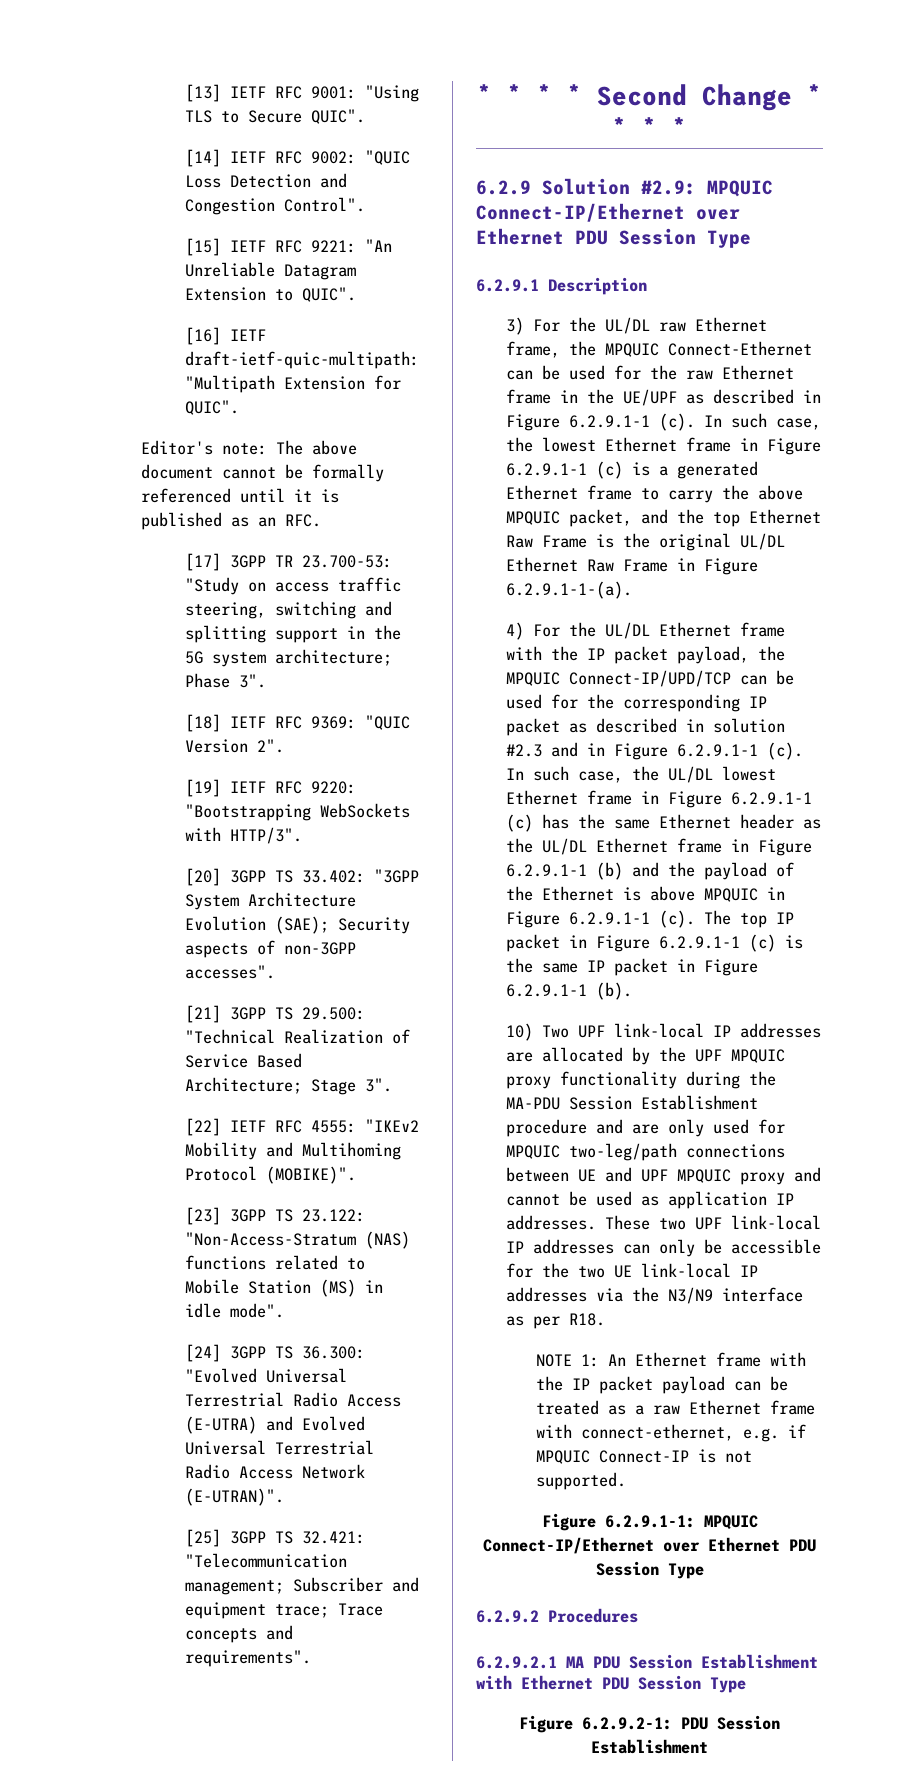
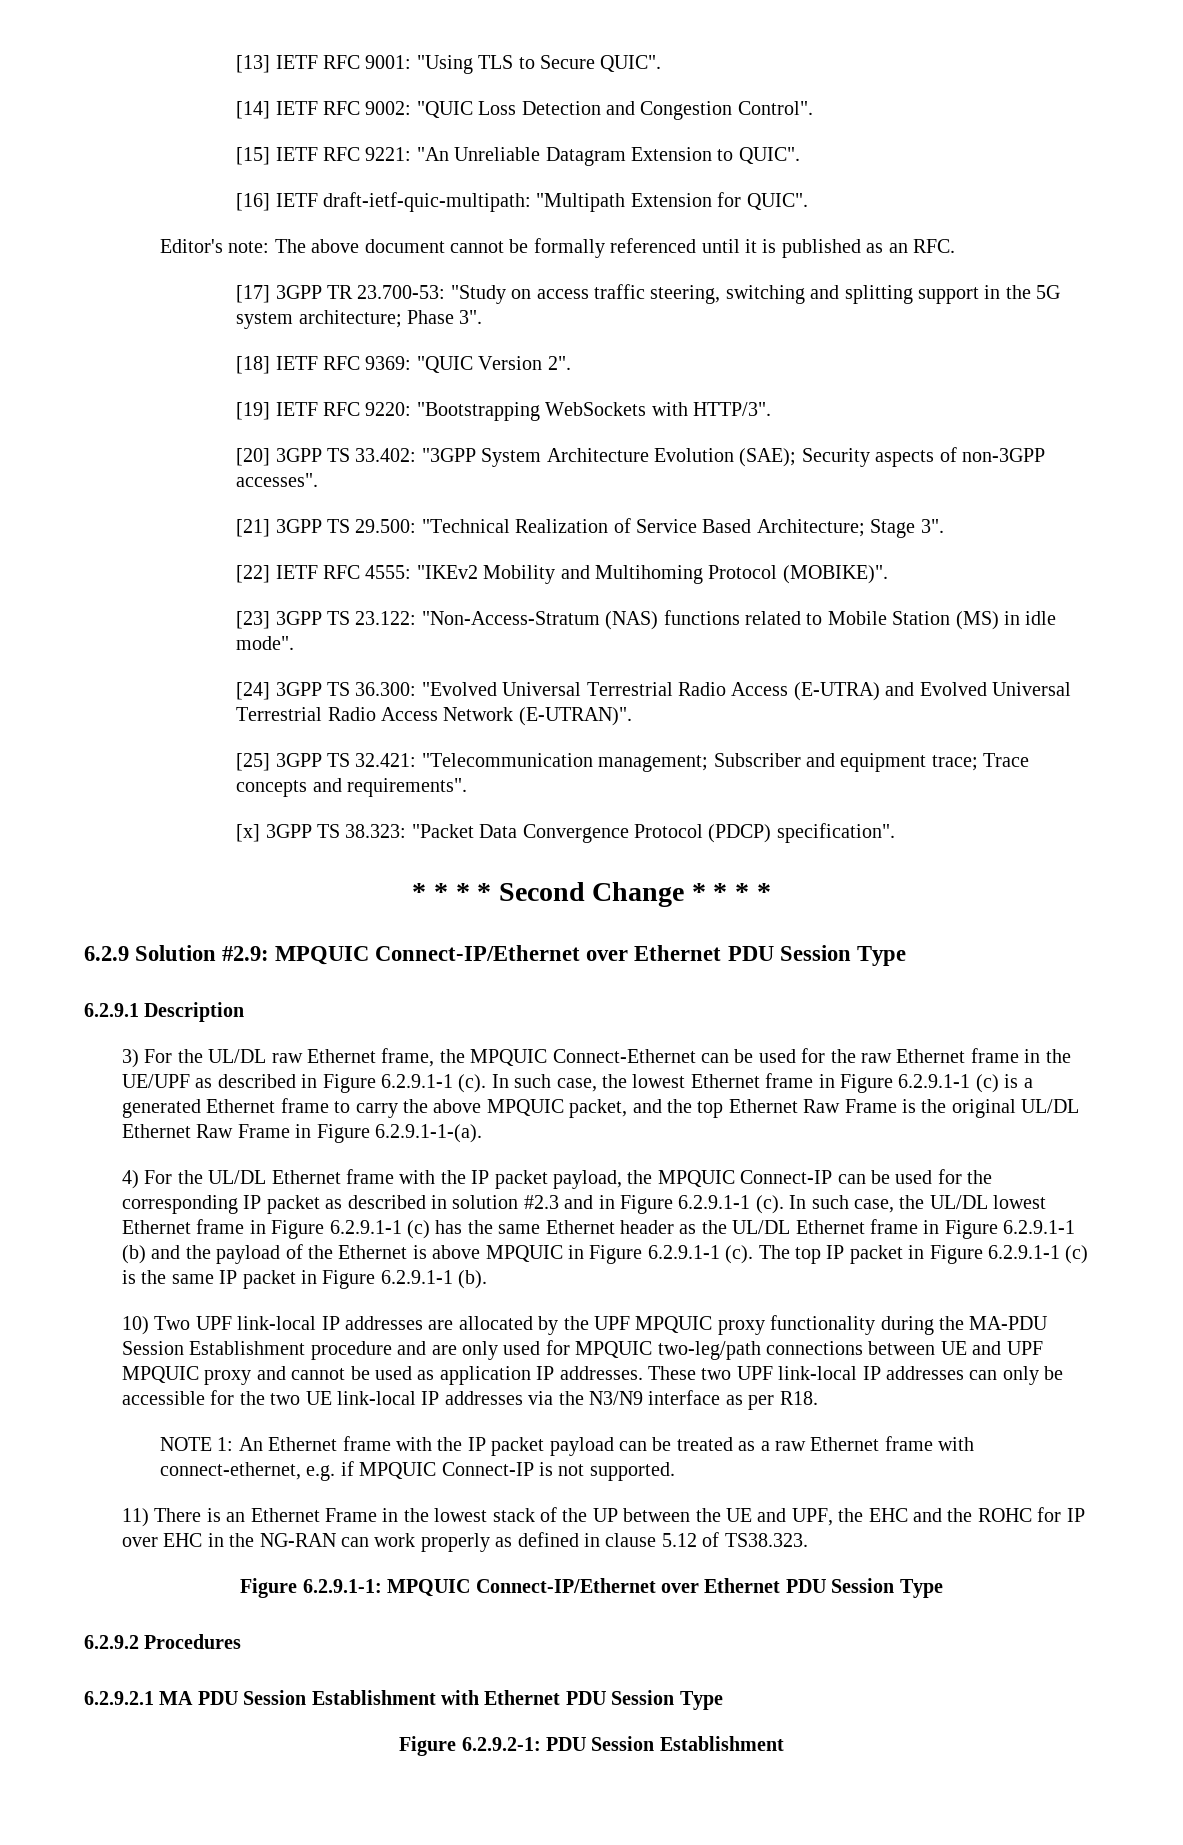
(312, 1658) none -> [236,823,895,843] // [x] 3GPP TS 38.323: "Packet Data Convergence Protocol (PDCP) specification".
[569,670,732,687] Connect-IP/UPD/TCP -> [740,1170,833,1184] Connect-IP
(627, 1481) none -> [122,1507,1085,1527] [122,1532,808,1552] // 11) There is an Ethernet Frame in the lowest stack of the UP between the UE and UPF, the EHC and the ROHC for IP over EHC in the NG-RAN can work properly as defined in clause 5.12 of TS38.323.

